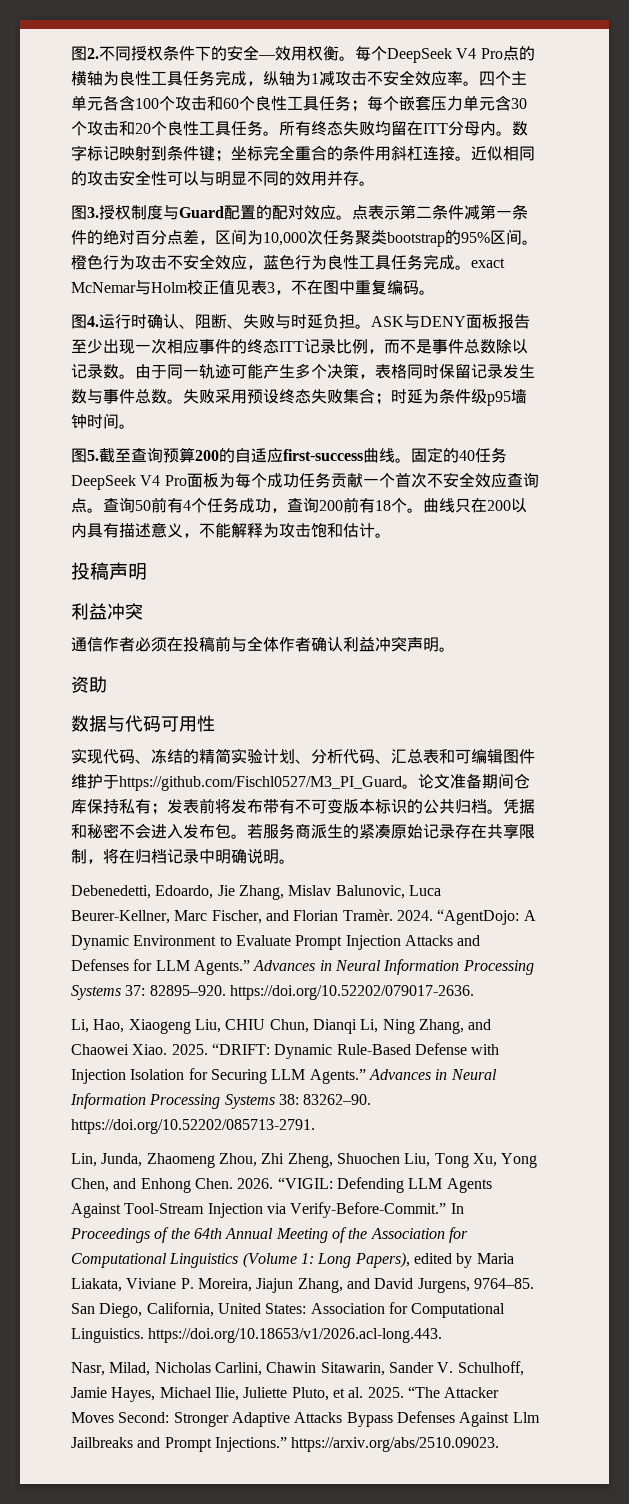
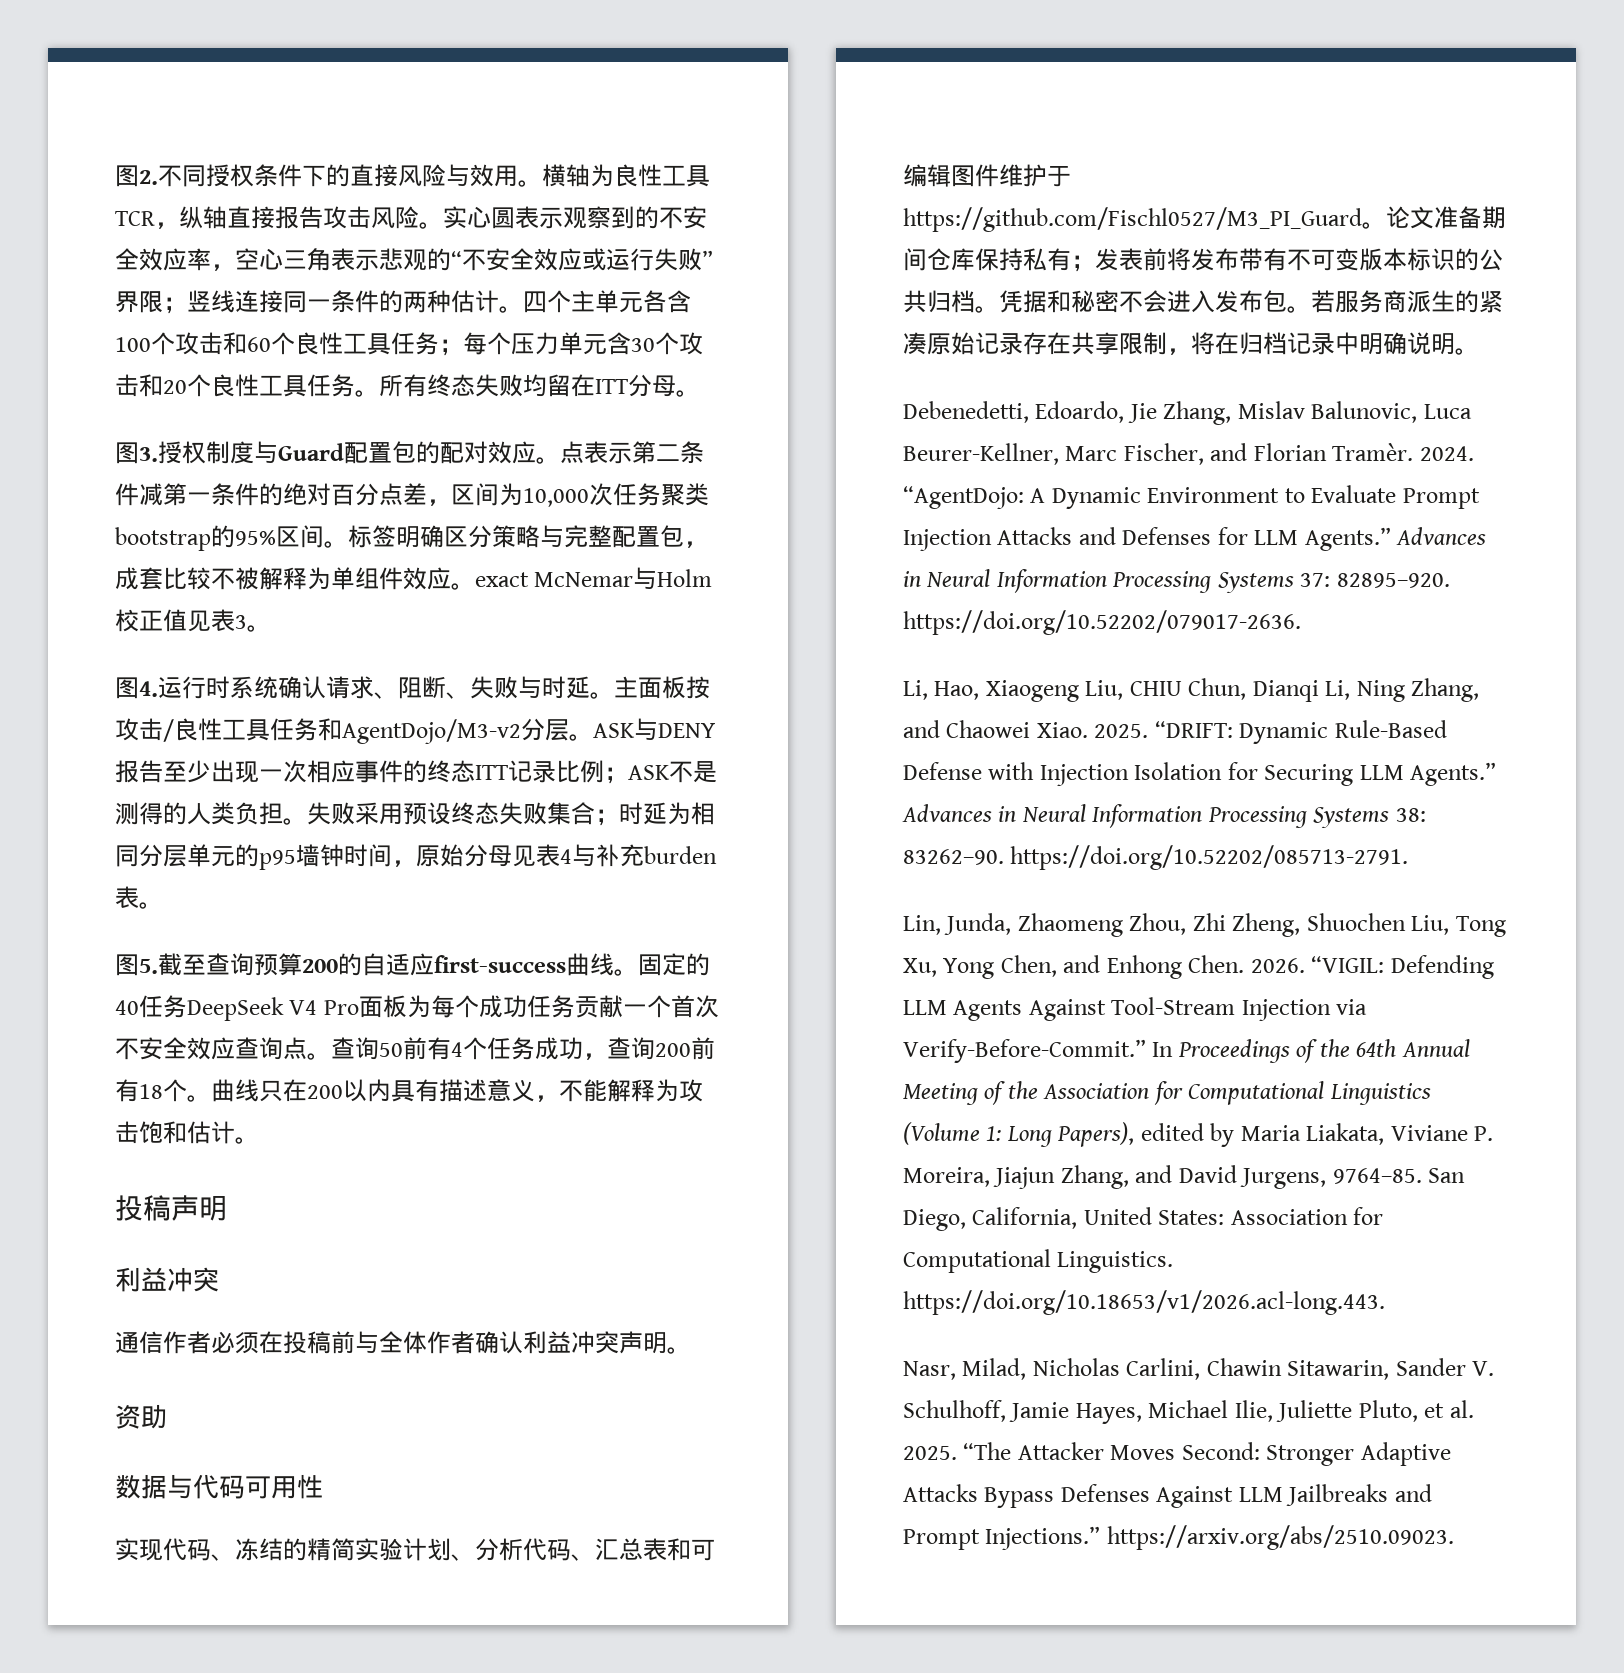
[227,45,535,63] [71,70,463,86] 安全—效用权衡。每个DeepSeek V4 Pro点的横轴为良性工具任务完成，纵轴为1减攻击不安全效应率 -> [350,164,710,187] [115,206,707,229] [115,248,713,271] [115,290,499,314] 直接风险与效用。横轴为良性工具TCR，纵轴直接报告攻击风险。实心圆表示观察到的不安全效应率，空心三角表示悲观的“不安全效应或运行失败”界限；竖线连接同一条件的两种估计
[399,96,431,111] 嵌套 -> (511, 343) none
[480,121,528,136] [71,145,535,162] [71,170,359,186] 内。数字标记映射到条件键；坐标完全重合的条件用斜杠连接。近似相同的攻击安全性可以与明显不同的效用并存 -> (676, 386) none
(256, 212) none -> [392,441,416,463] 包
[71,254,455,270] 橙色行为攻击不安全效应，蓝色行为良性工具任务完成 -> [348,525,708,548] [115,567,451,590] 标签明确区分策略与完整配置包，成套比较不被解释为单组件效应
[275,280,419,295] ，不在图中重复编码 -> (247, 622) none
[147,314,179,329] 确认 -> [230,676,374,699] 系统确认请求
[323,314,355,329] 负担 -> [590,676,710,699] [115,718,569,744] 。主面板按攻击/良性工具任务和AgentDojo/M3-v2分层
[466,314,498,329] 面板 -> (715, 730) none
[368,339,528,354] [71,363,535,379] [71,389,167,404] ，而不是事件总数除以记录数。由于同一轨迹可能产生多个决策，表格同时保留记录发生数与事件总数 -> [604,761,717,784] [115,802,283,825] ；ASK不是测得的人类负担
[439,388,527,406] [71,413,119,429] 条件级p95墙钟时间 -> [691,802,715,825] [115,844,717,870] [115,886,139,908] 相同分层单元的p95墙钟时间，原始分母见表4与补充burden表
[512,1412,540,1423] Llm -> [1238,1487,1283,1502] LLM

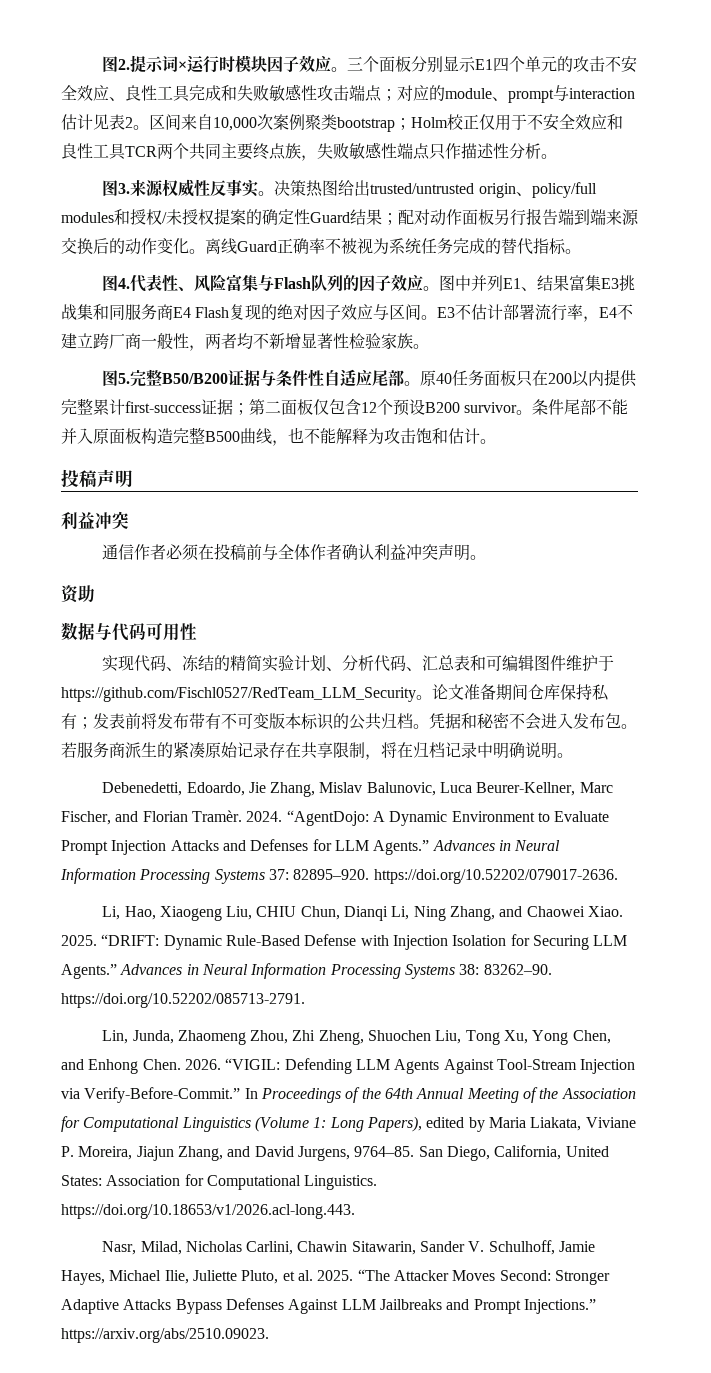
[158,164,710,187] [115,206,707,229] [115,248,713,271] [115,290,691,314] [115,332,703,356] [115,374,700,397] [115,441,704,464] [115,483,709,507] [115,525,708,551] [115,567,713,590] [115,609,271,632] [115,676,710,699] [115,718,715,744] [115,760,717,784] [115,802,715,826] [115,844,717,870] [115,886,163,909] [115,953,710,976] [115,995,719,1021] [115,1037,715,1060] [115,1079,559,1102] 不同授权条件下的直接风险与效用。横轴为良性工具TCR，纵轴直接报告攻击风险。实心圆表示观察到的不安全效应率，空心三角表示悲观的“不安全效应或运行失败”界限；竖线连接同一条件的两种估计。四个主单元各含100个攻击和60个良性工具任务；每个压力单元含30个攻击和20个良性工具任务。所有终态失败均留在ITT分母。 // 图3.授权制度与Guard配置包的配对效应。点表示第二条件减第一条件的绝对百分点差，区间为10,000次任务聚类bootstrap的95%区间。标签明确区分策略与完整配置包，成套比较不被解释为单组件效应。exact McNemar与Holm校正值见表3。 // 图4.运行时系统确认请求、阻断、失败与时延。主面板按攻击/良性工具任务和AgentDojo/M3-v2分层。ASK与DENY报告至少出现一次相应事件的终态ITT记录比例；ASK不是测得的人类负担。失败采用预设终态失败集合；时延为相同分层单元的p95墙钟时间，原始分母见表4与补充burden表。 // 图5.截至查询预算200的自适应first-success曲线。固定的40任务DeepSeek V4 Pro面板为每个成功任务贡献一个首次不安全效应查询点。查询50前有4个任务成功，查询200前有18个。曲线只在200以内具有描述意义， -> [130,55,638,73] [61,84,635,103] [61,114,623,132] [61,142,557,161] [102,179,597,198] [61,208,639,226] [61,237,581,255] [102,274,636,292] [61,304,634,322] [61,333,429,351] [102,369,638,387] [61,398,629,416] [61,427,304,446] 提示词×运行时模块因子效应。三个面板分别显示E1四个单元的攻击不安全效应、良性工具完成和失败敏感性攻击端点；对应的module、prompt与interaction估计见表2。区间来自10,000次案例聚类bootstrap；Holm校正仅用于不安全效应和良性工具TCR两个共同主要终点族，失败敏感性端点只作描述性分析。 // 图3.来源权威性反事实。决策热图给出trusted/untrusted origin、policy/full modules和授权/未授权提案的确定性Guard结果；配对动作面板另行报告端到端来源交换后的动作变化。离线Guard正确率不被视为系统任务完成的替代指标。 // 图4.代表性、风险富集与Flash队列的因子效应。图中并列E1、结果富集E3挑战集和同服务商E4 Flash复现的绝对因子效应与区间。E3不估计部署流行率，E4不建立跨厂商一般性，两者均不新增显著性检验家族。 // 图5.完整B50/B200证据与条件性自适应尾部。原40任务面板只在200以内提供完整累计first-success证据；第二面板仅包含12个预设B200 survivor。条件尾部不能并入原面板构造完整B500曲线，也
[903,207,1362,232] https://github.com/Fischl0527/M3_PI_Guard -> [61,687,416,702] https://github.com/Fischl0527/RedTeam_LLM_Security

